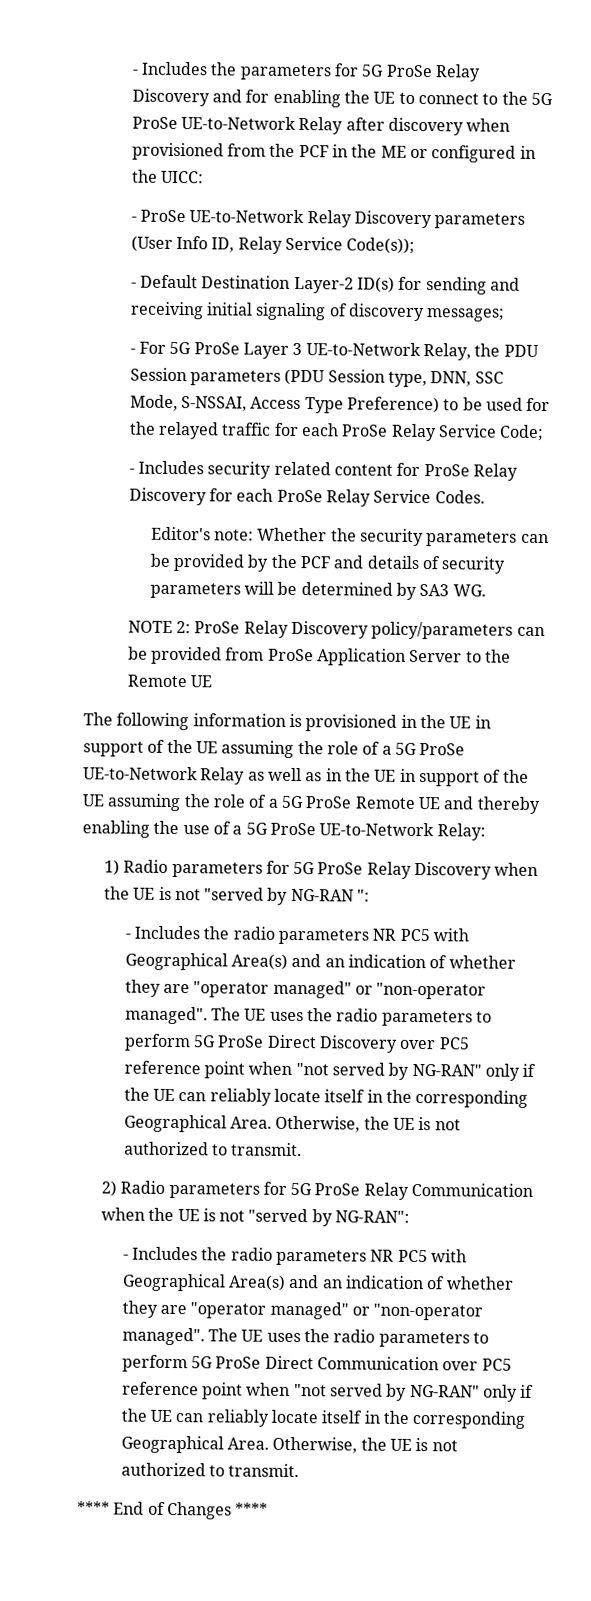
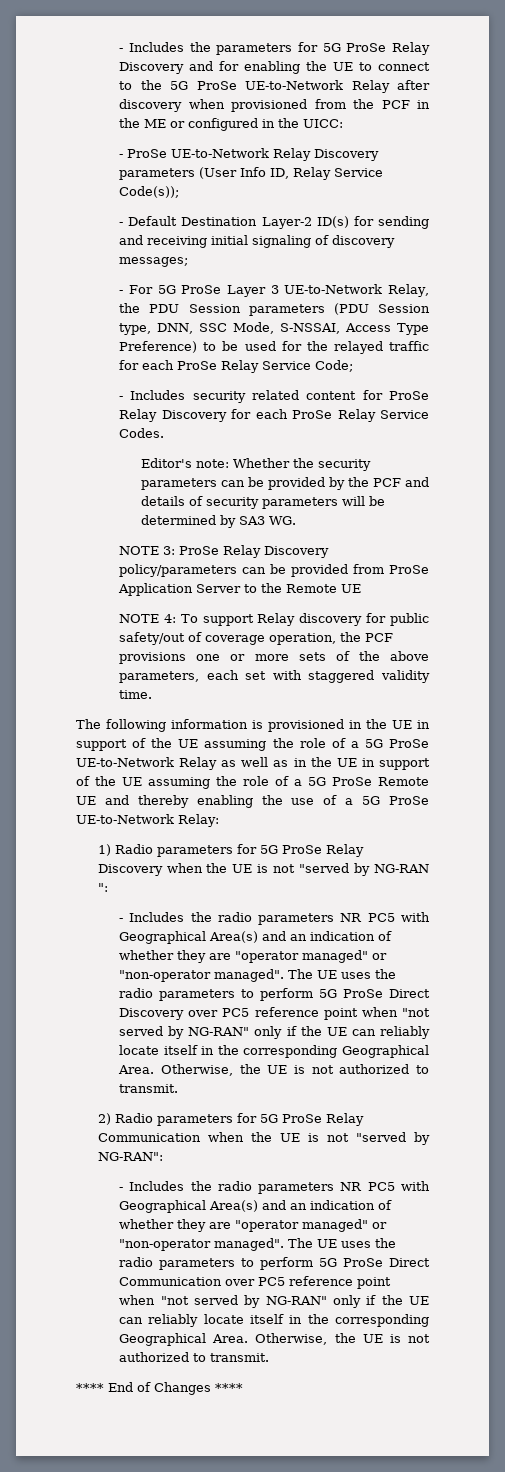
[176,621,192,634] 2: -> [163,546,176,555] 3:
(214, 681) none -> [119,613,429,626] [119,632,394,645] [119,651,429,664] [119,670,430,683] [119,690,153,699] // NOTE 4: To support Relay discovery for public safety/out of coverage operation, the PCF provisions one or more sets of the above parameters, each set with staggered validity time.

